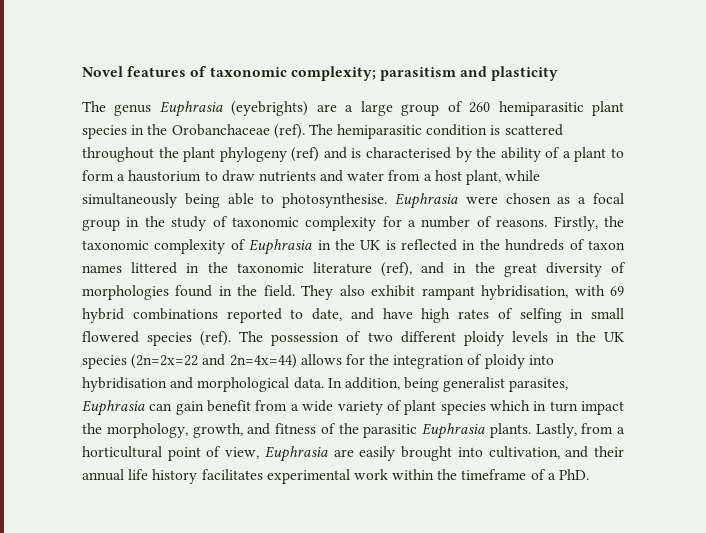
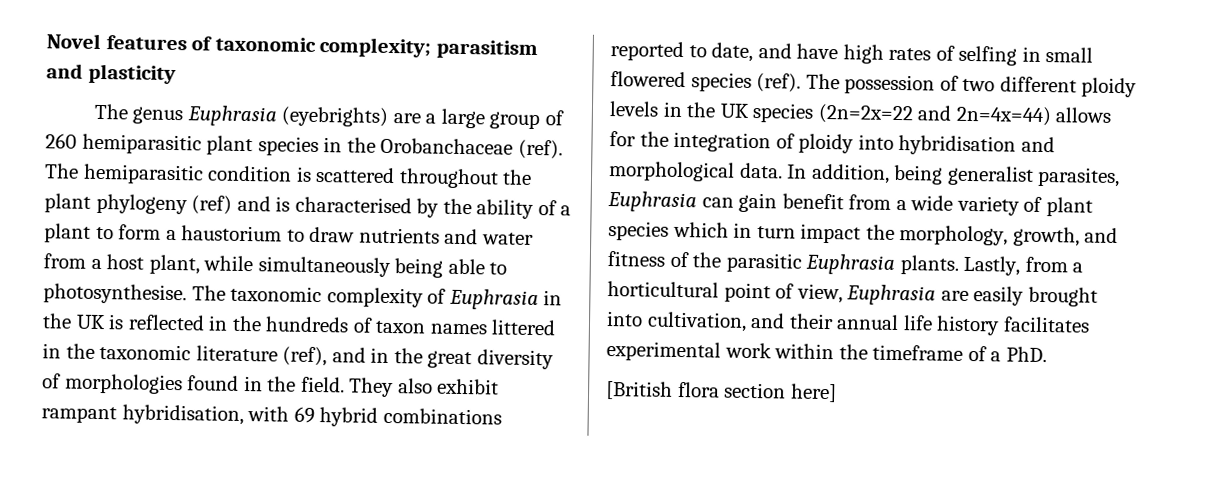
[395,193,625,209] [82,216,624,231] Euphrasia were chosen as a focal group in the study of taxonomic complexity for a number of reasons. Firstly, the -> [191,285,226,301] The
(590, 474) none -> [605,380,837,403] // [British flora section here]

